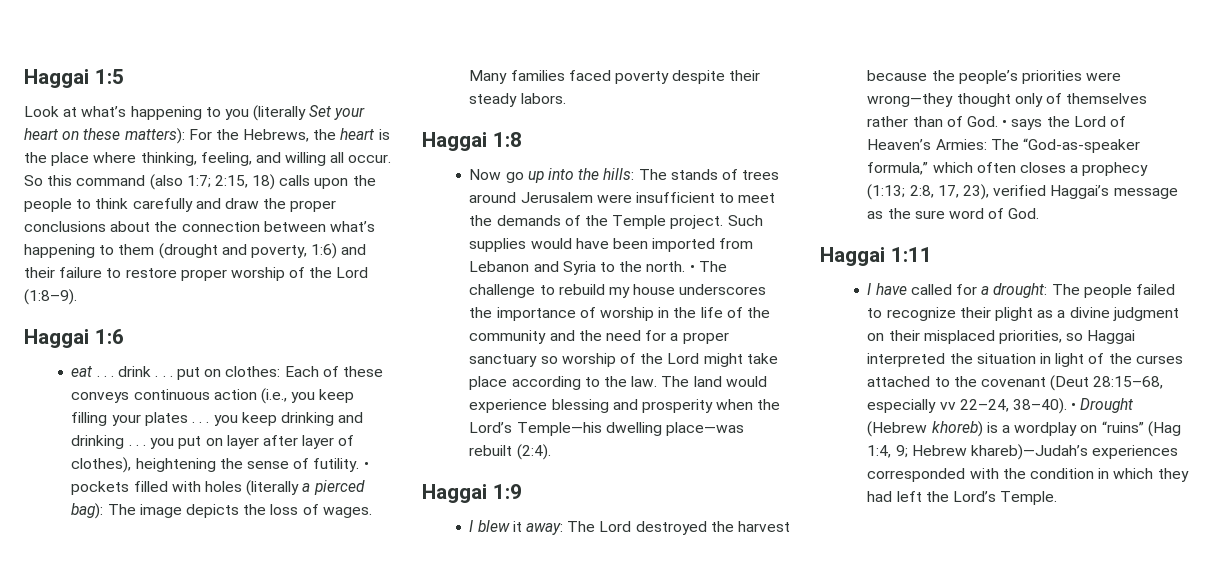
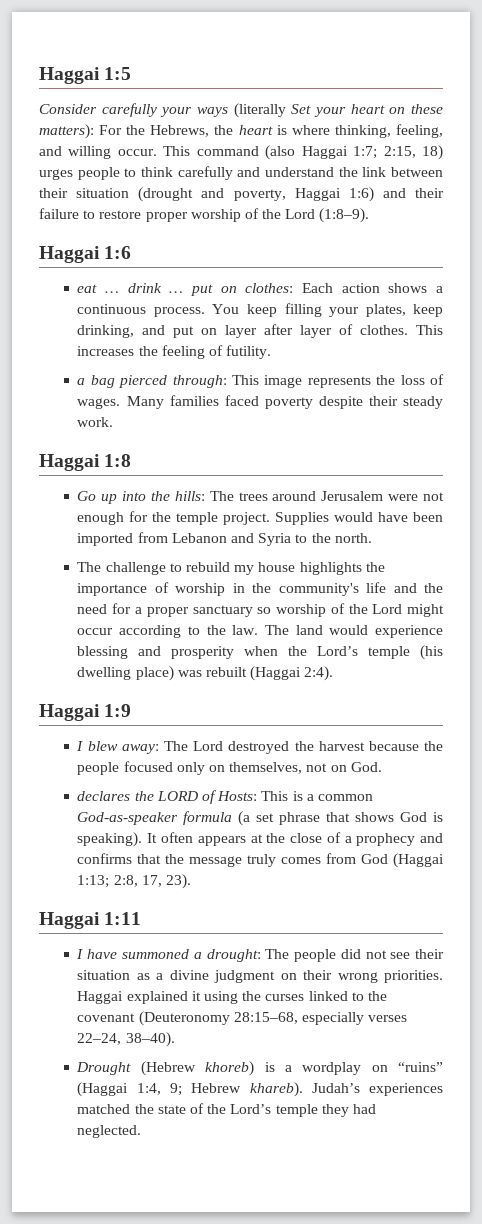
[24,106,249,120] Look at what’s happening to you -> [39,103,228,117] Consider carefully your ways
[24,152,90,166] the place -> (287, 130) none
[330,152,392,163] [24,175,73,186] all occur. So this -> [117,146,191,156] occur. This
(183, 182) none -> [301,146,348,159] Haggai
[279,175,376,189] calls upon the -> [39,169,73,180] urges
[224,198,337,212] [24,221,375,232] [24,244,155,258] draw the proper conclusions about the connection between what’s happening to them -> [265,167,444,177] [39,188,130,198] understand the link between their situation
(307, 251) none -> [294,188,341,201] Haggai
[96,366,383,380] [71,388,355,404] [71,412,364,426] [71,435,175,449] . . . drink . . . put on clothes: Each of these conveys continuous action (i.e., you keep filling your plates . . . you keep drinking and drinking . . . you -> [105,283,443,296] [77,303,444,317] [77,325,166,338] … drink … put on clothes: Each action shows a continuous process. You keep filling your plates, keep drinking, and
[71,457,369,473] [71,480,365,496] [71,503,240,519] clothes), heightening the sense of futility. • pockets filled with holes (literally a pierced bag): The image depicts -> [360,325,443,335] [77,345,272,359] [77,375,371,388] clothes. This increases the feeling of futility. // a bag pierced through: This image represents
[520,93,566,104] labors. -> [77,417,114,427] work.
[469,169,524,183] Now go -> [77,491,97,501] Go
[670,169,738,180] stands of -> (234, 496) none
[636,192,776,203] [469,215,763,229] [469,238,527,252] insufficient to meet the demands of the Temple project. Such supplies -> [423,492,444,501] [77,511,330,525] not enough for the temple project. Supplies
[689,265,695,272] • -> (372, 538) //
[679,284,767,295] underscores -> [299,562,362,575] highlights
[700,307,770,318] [469,330,547,344] life of the community -> [278,582,387,596] community's life
[746,353,778,364] [469,376,508,390] take place -> [77,628,114,635] occur
[516,422,745,436] [469,444,551,460] Temple—his dwelling place—was rebuilt (2:4). -> [368,645,443,660] [77,666,334,681] temple (his dwelling place) was rebuilt (Haggai 2:4).
[512,521,522,532] it -> (118, 746) none
[958,70,1122,84] [867,93,1148,107] [867,116,1126,130] [867,138,1141,153] [867,162,1149,176] [867,184,1178,200] [867,208,1040,219] people’s priorities were wrong—they thought only of themselves rather than of God. • says the Lord of Heaven’s Armies: The “God-as-speaker formula,” which often closes a prophecy (1:13; 2:8, 17, 23), verified Haggai’s message as the sure word of God. -> [77,761,382,775] [77,790,373,804] [77,811,444,826] [77,832,443,847] [77,853,444,868] [77,874,192,889] people focused only on themselves, not on God. // declares the LORD of Hosts: This is a common God-as-speaker formula (a set phrase that shows God is speaking). It often appears at the close of a prophecy and confirms that the message truly comes from God (Haggai 1:13; 2:8, 17, 23).
[910,284,978,295] called for -> [121,949,189,959] summoned
[1135,284,1175,295] [867,307,1034,321] failed to recognize their plight -> [340,949,444,959] [77,970,131,980] did not see their situation
[923,330,1136,344] [867,353,1105,367] misplaced priorities, so Haggai interpreted the situation in light of -> [337,970,443,983] [77,991,239,1004] wrong priorities. Haggai explained it using
[867,376,931,387] attached -> [308,991,348,1001] linked
[1050,375,1090,391] (Deut -> [138,1011,230,1026] (Deuteronomy
[939,402,956,410] vv -> [368,1015,408,1022] verses
[1071,403,1077,410] • -> (175, 1039) //
[1147,421,1181,437] (Hag -> [77,1082,129,1097] (Haggai
[971,444,1179,460] [867,468,1189,482] [867,491,1058,505] khareb)—Judah’s experiences corresponded with the condition in which they had left the Lord’s Temple. -> [249,1082,443,1097] [77,1103,376,1117] [77,1125,142,1138] khareb). Judah’s experiences matched the state of the Lord’s temple they had neglected.

